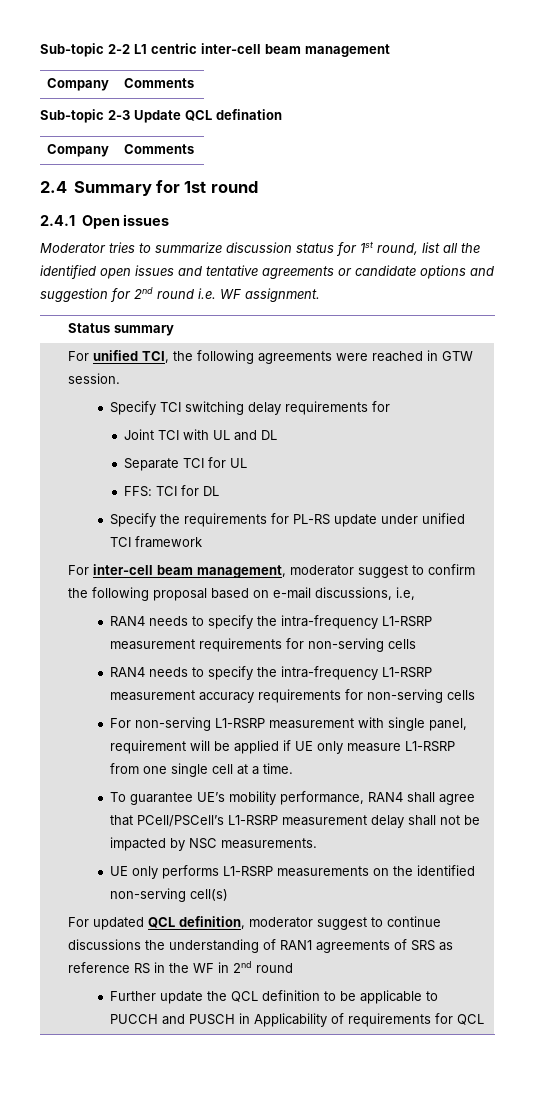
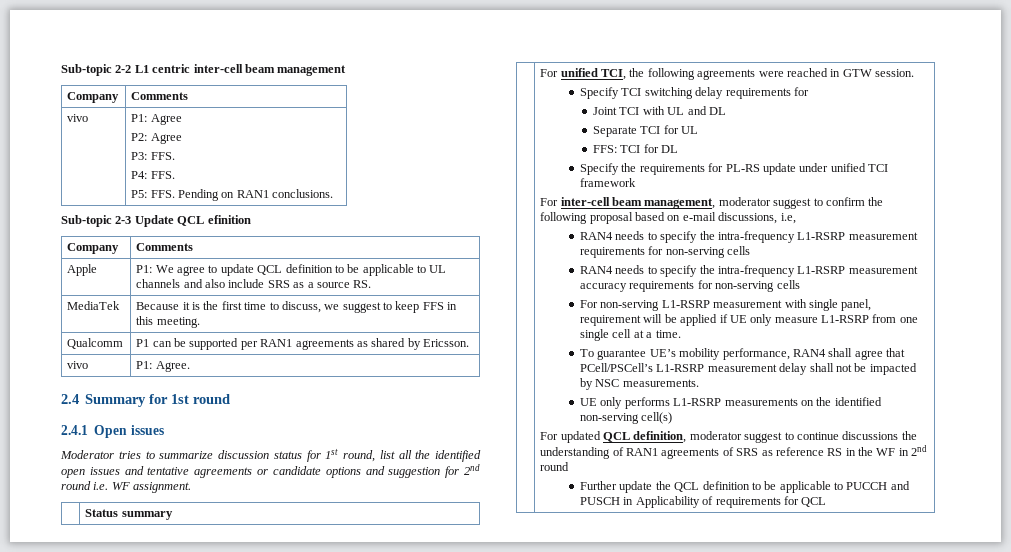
(195, 83) none -> [67,114,89,122] [131,114,182,125] [131,133,182,144] [131,152,175,160] [131,171,175,179] [131,189,334,201] // vivo | P1: Agree // P2: Agree // P3: FFS. // P4: FFS. // P5: FFS. Pending on RAN1 conclusions.
[216,109,282,120] [47,144,110,157] [124,144,195,154] defination // Company | Comments -> [207,215,251,224] [67,243,120,254] [136,243,194,251] [67,264,98,276] [136,264,447,276] [136,279,372,288] [67,301,121,310] [136,301,458,313] [136,316,200,328] [67,338,124,349] [136,338,470,350] [67,361,89,369] [136,361,190,372] efinition // Company | Comments // Apple | P1: We agree to update QCL definition to be applicable to UL channels and also include SRS as a source RS. // MediaTek | Because it is the first time to discuss, we suggest to keep FFS in this meeting. // Qualcomm | P1 can be supported per RAN1 agreements as shared by Ericsson. // vivo | P1: Agree.

